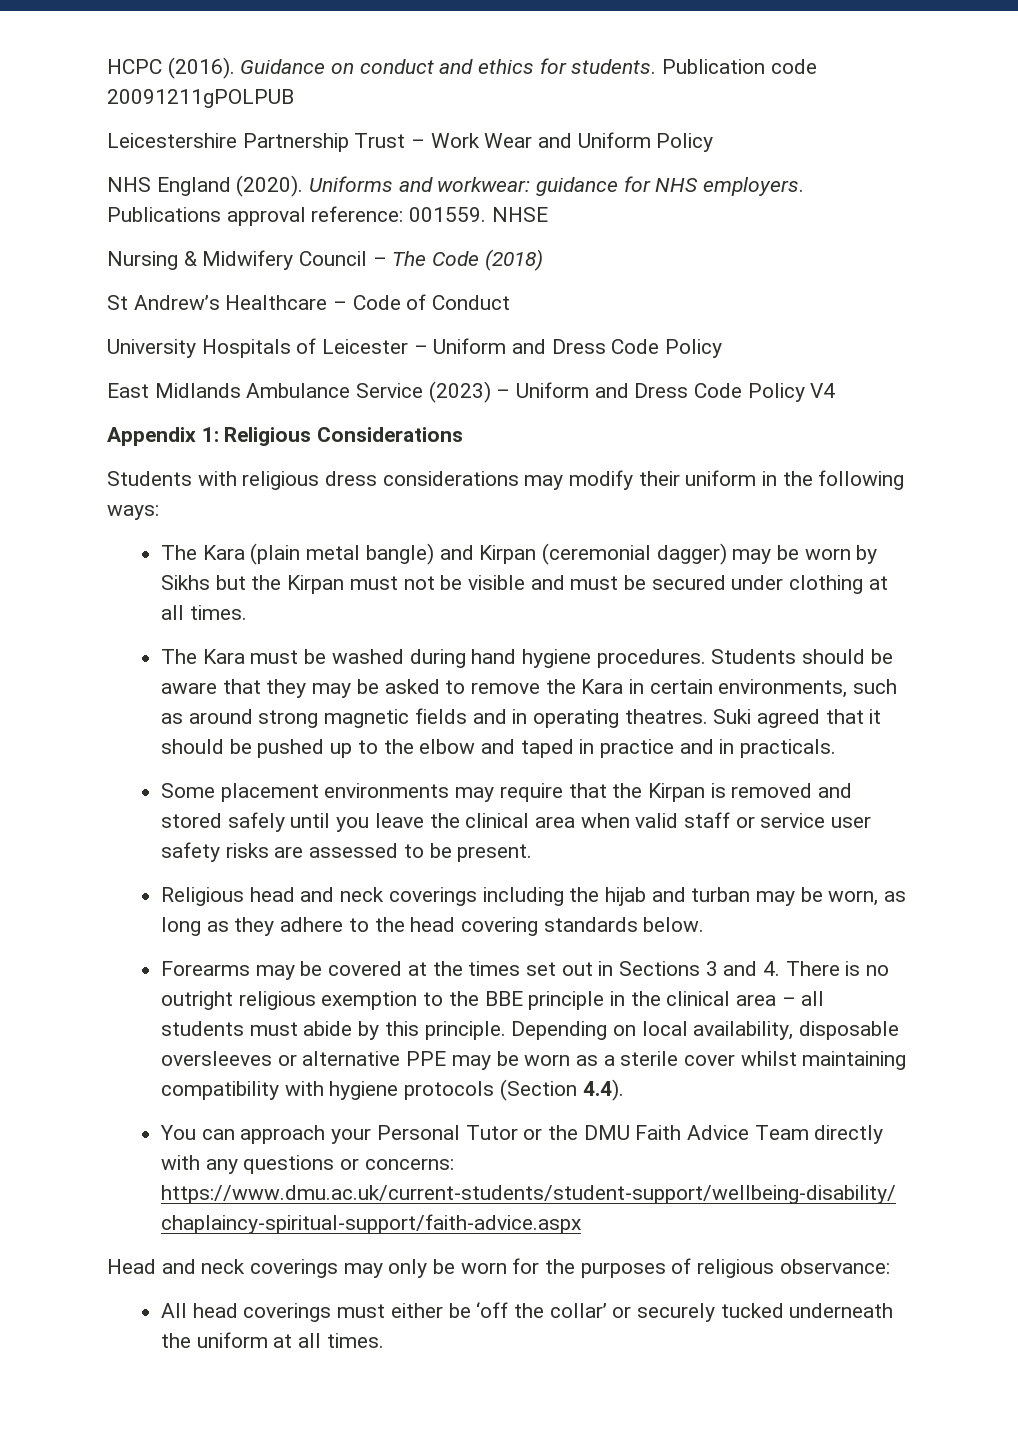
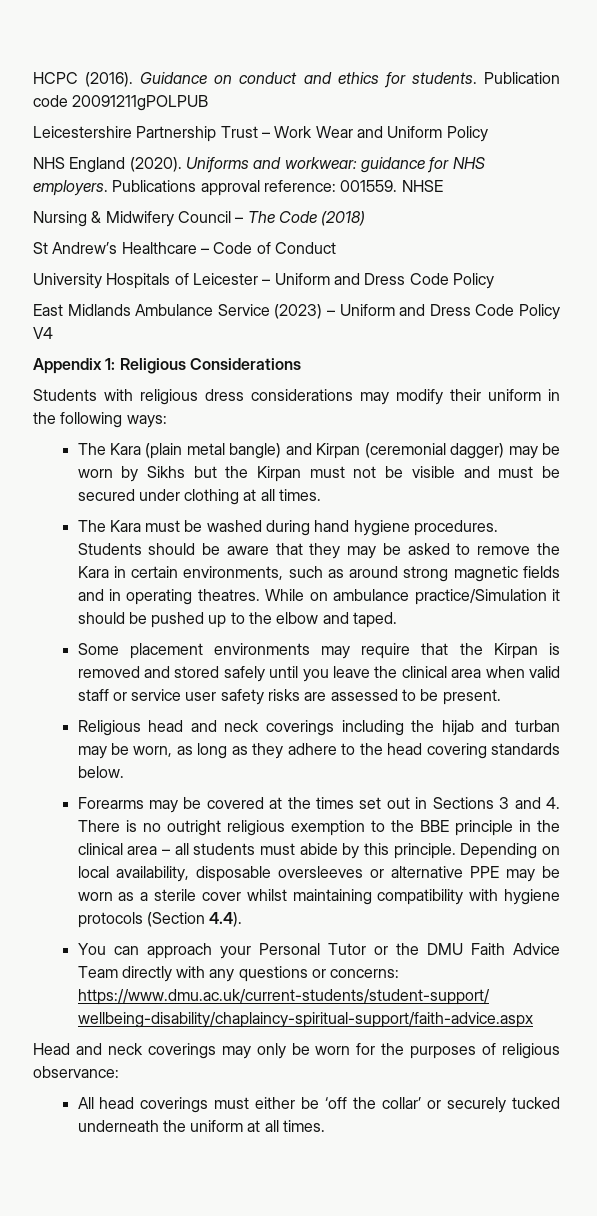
[713,709,864,728] Suki agreed that -> [265,589,547,605] While on ambulance practice/Simulation
[520,739,836,758] taped in practice and in practicals. -> [353,612,398,628] taped.

